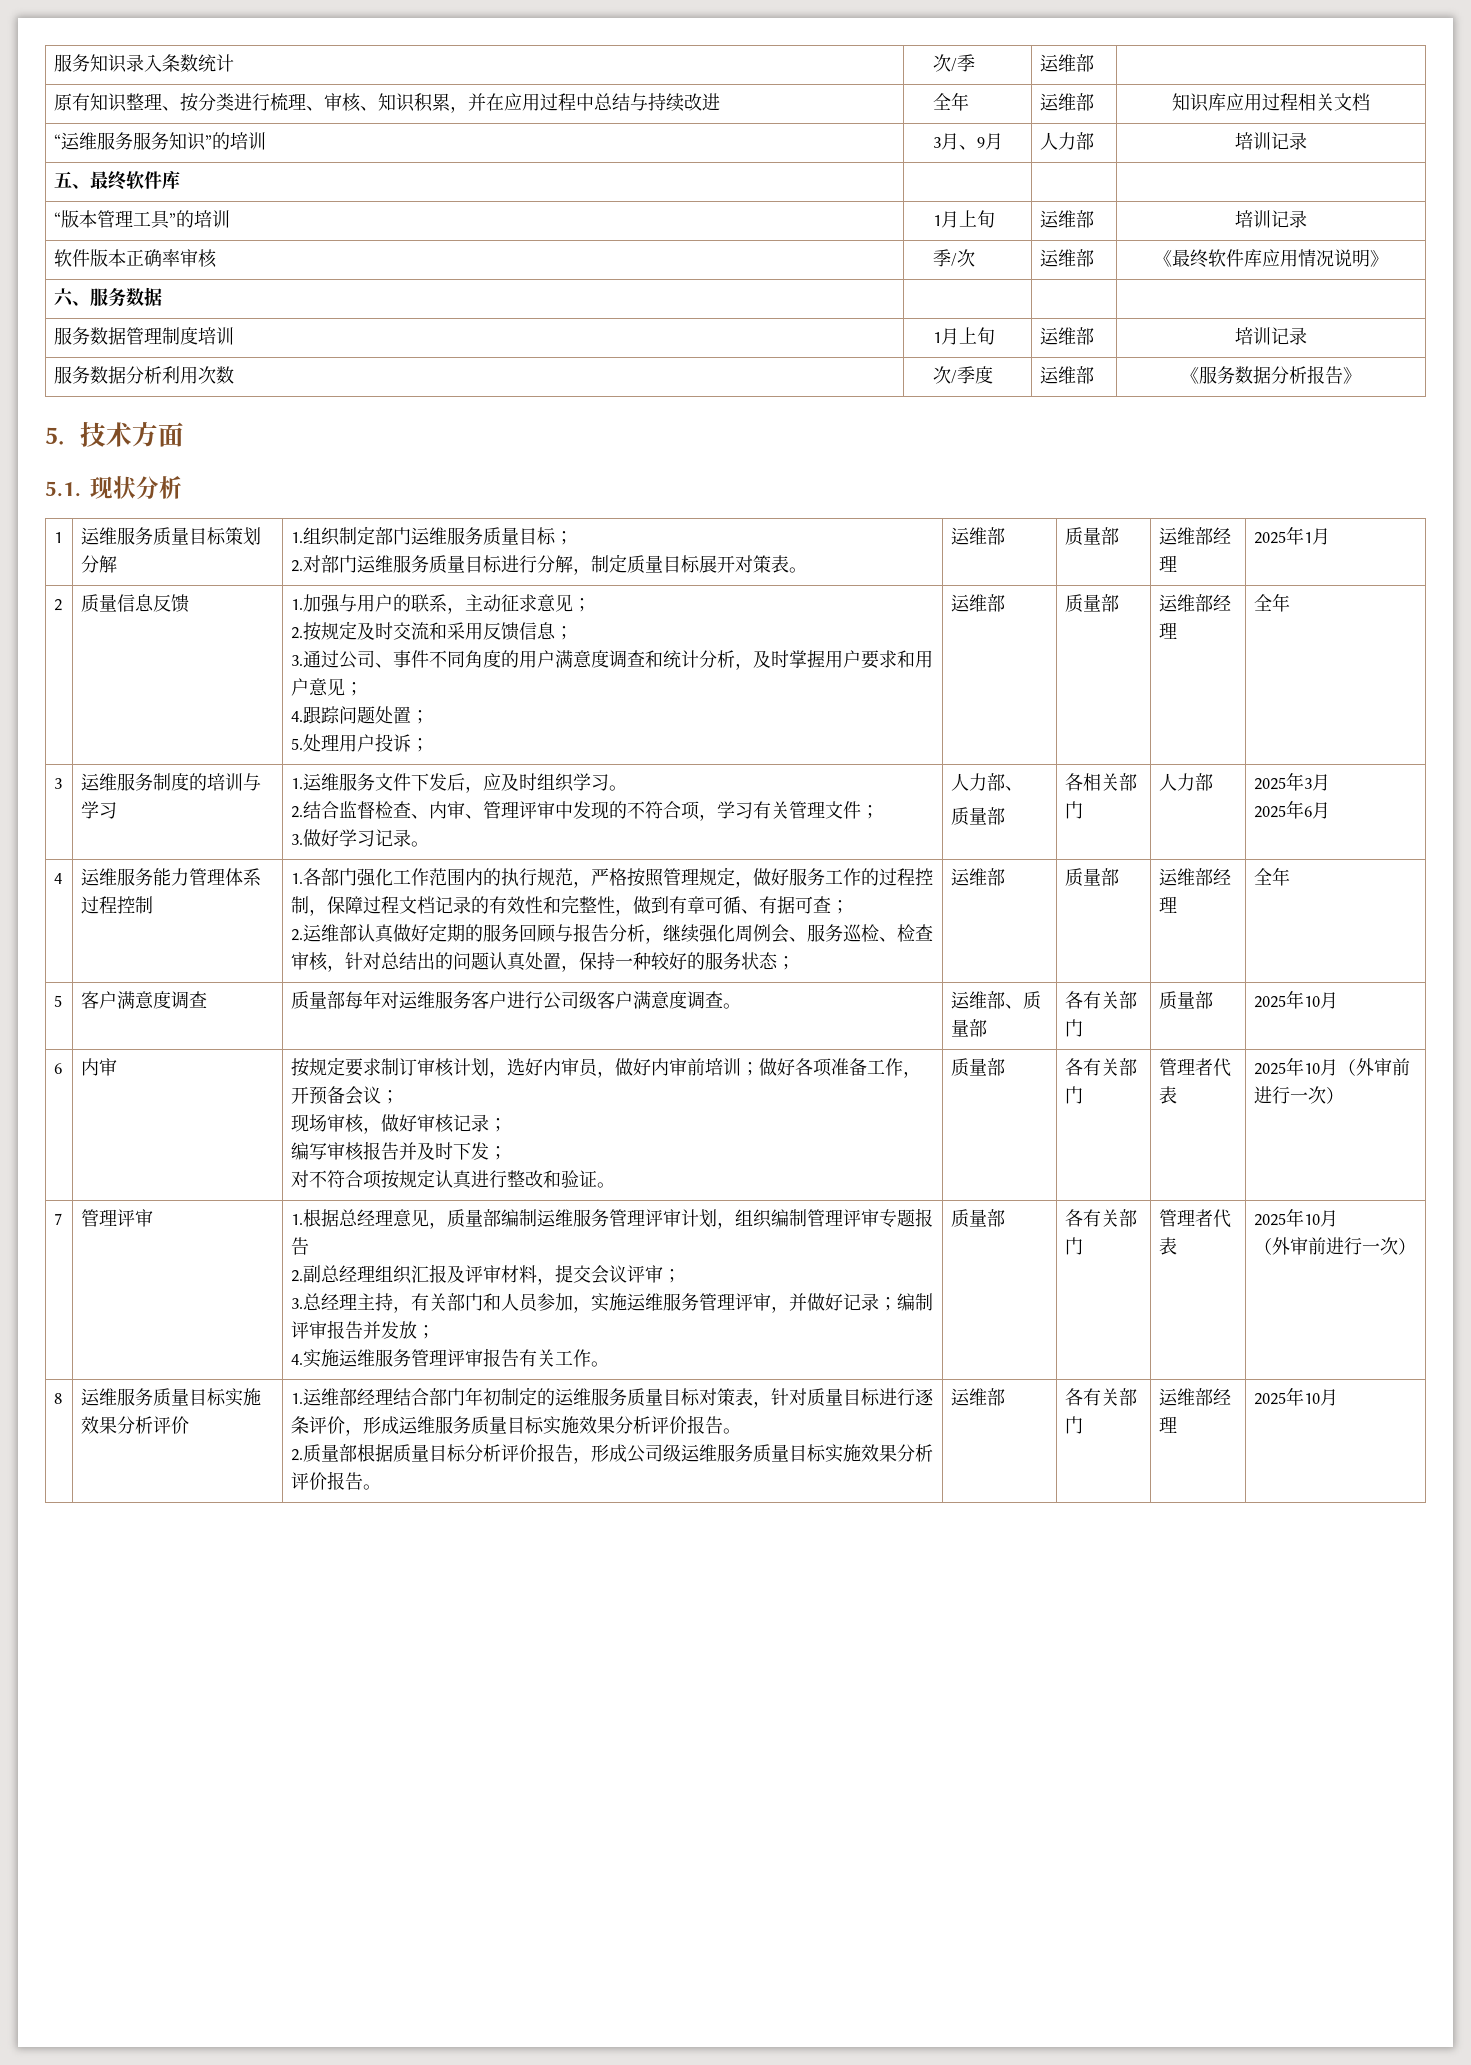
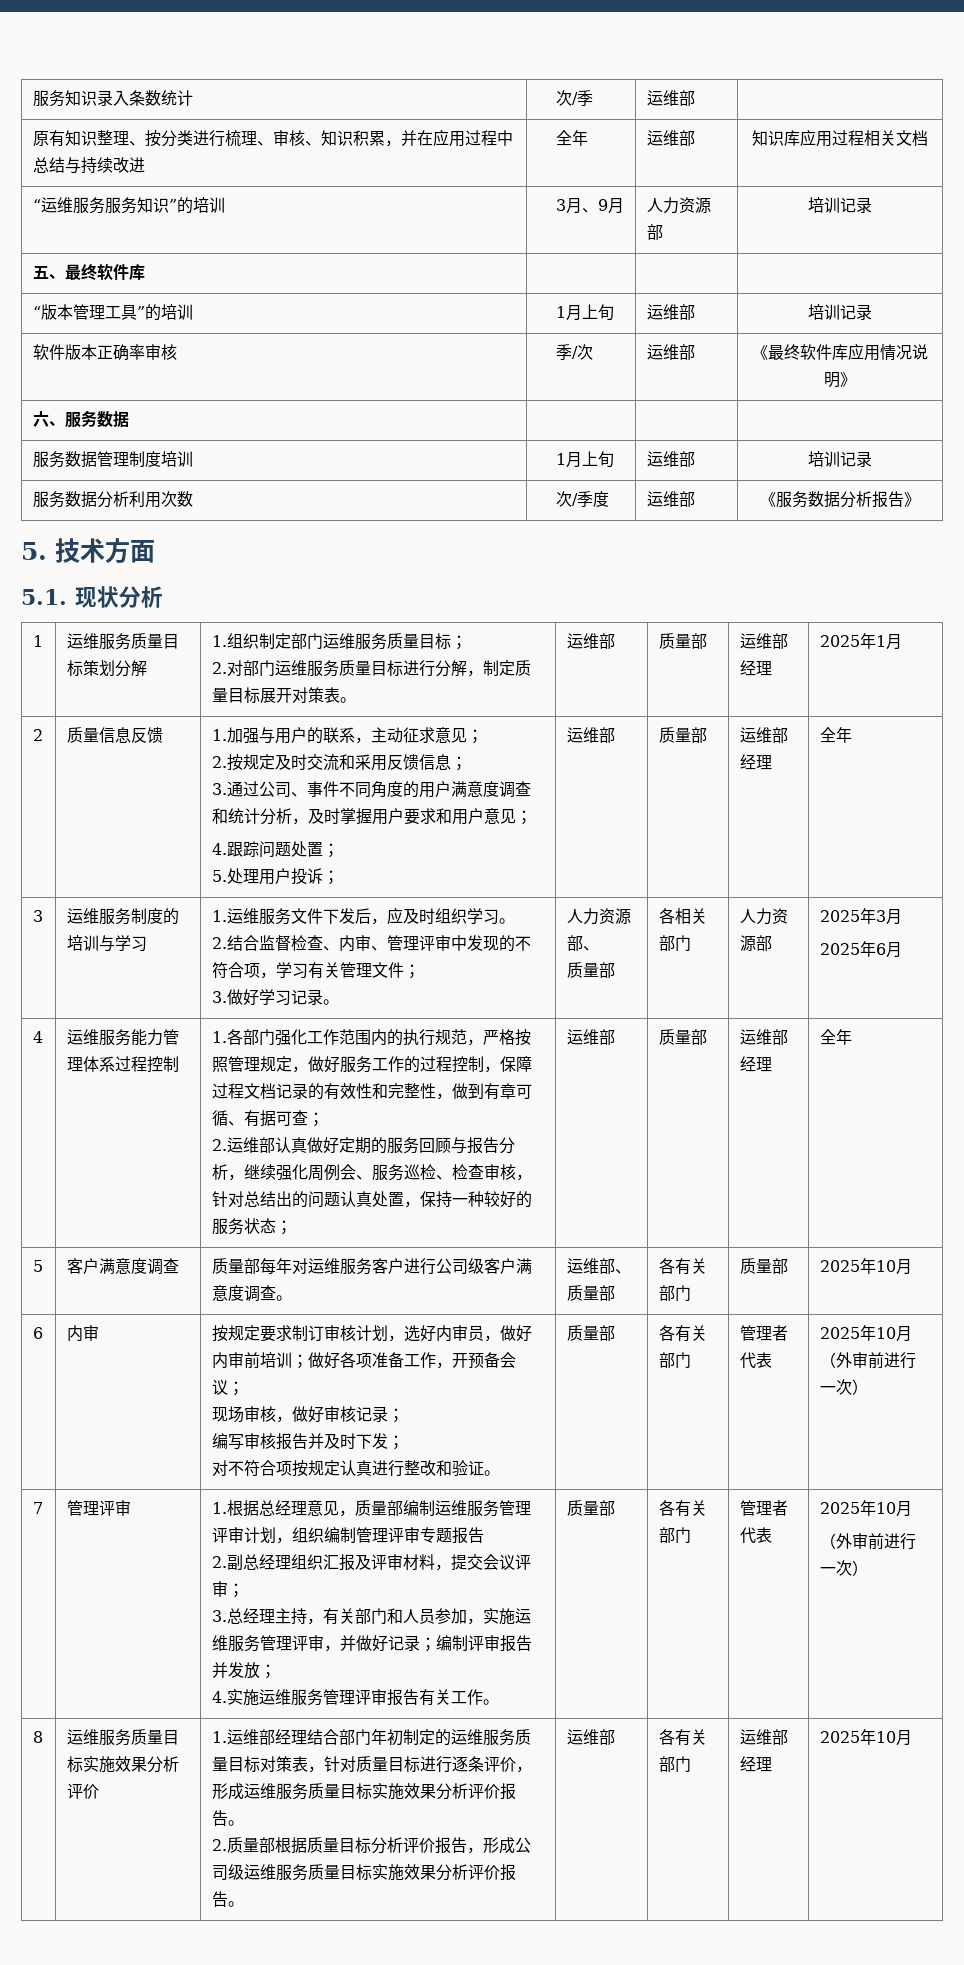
(1077, 141) none -> [678,197,711,214] 资源
(988, 782) none -> [598,908,631,925] 资源
(1196, 782) none -> [771,908,788,924] [739,935,756,952] 资源

